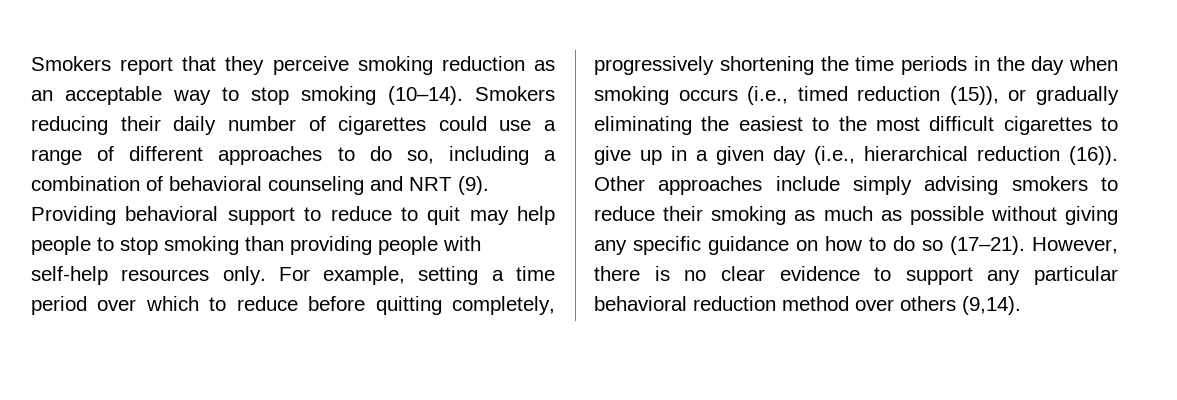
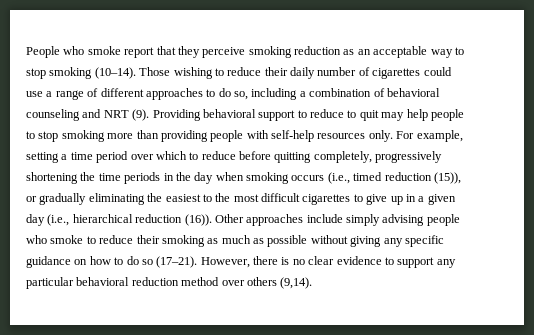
[31,56,111,71] Smokers -> [26,46,121,58] People who smoke
[475,86,555,101] [31,116,108,135] Smokers reducing -> [139,67,262,79] Those wishing to reduce
(239, 245) none -> [107,133,134,139] more
[1011,176,1088,191] smokers -> [426,214,460,226] [26,235,84,244] people who smoke

